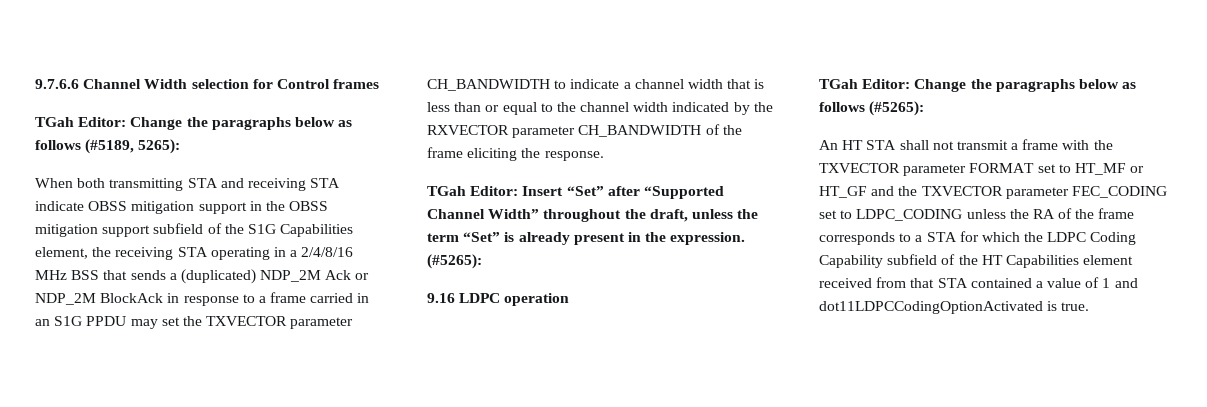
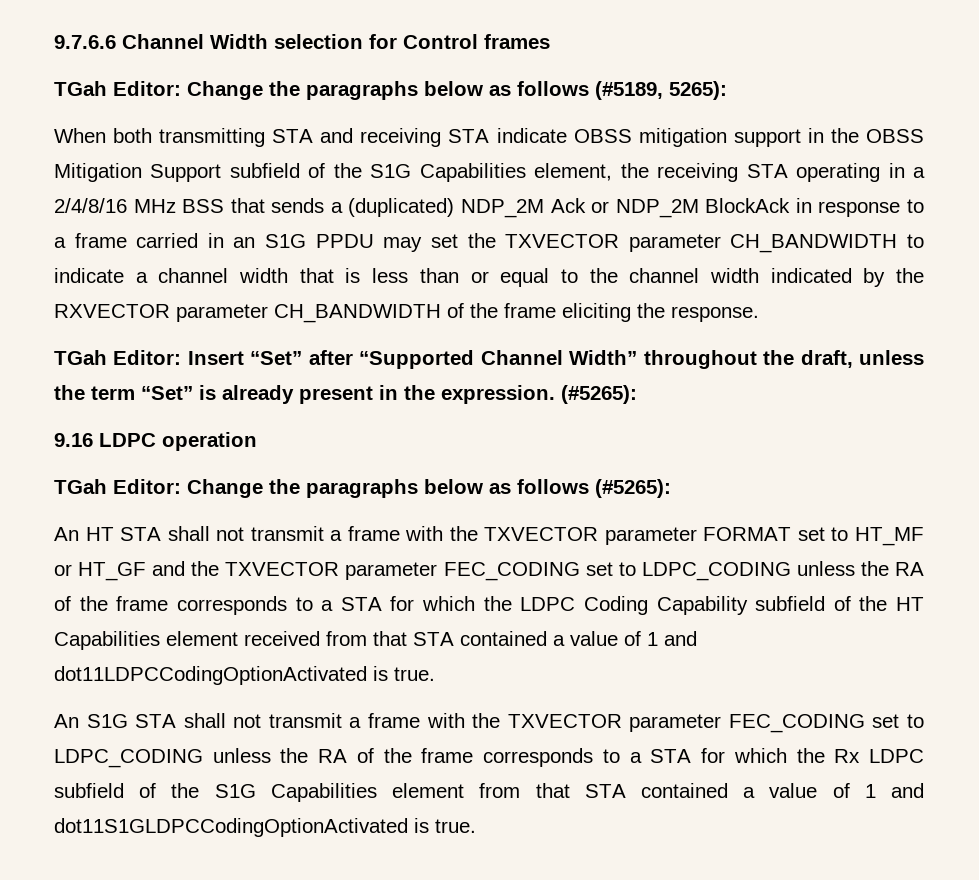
[35,224,151,237] mitigation support -> [54,163,222,182] Mitigation Support
(1090, 306) none -> [54,713,924,733] [54,748,925,768] [54,783,924,802] [54,818,476,837] // An S1G STA shall not transmit a frame with the TXVECTOR parameter FEC_CODING set to LDPC_CODING unless the RA of the frame corresponds to a STA for which the Rx LDPC subfield of the S1G Capabilities element from that STA contained a value of 1 and dot11S1GLDPCCodingOptionActivated is true.

